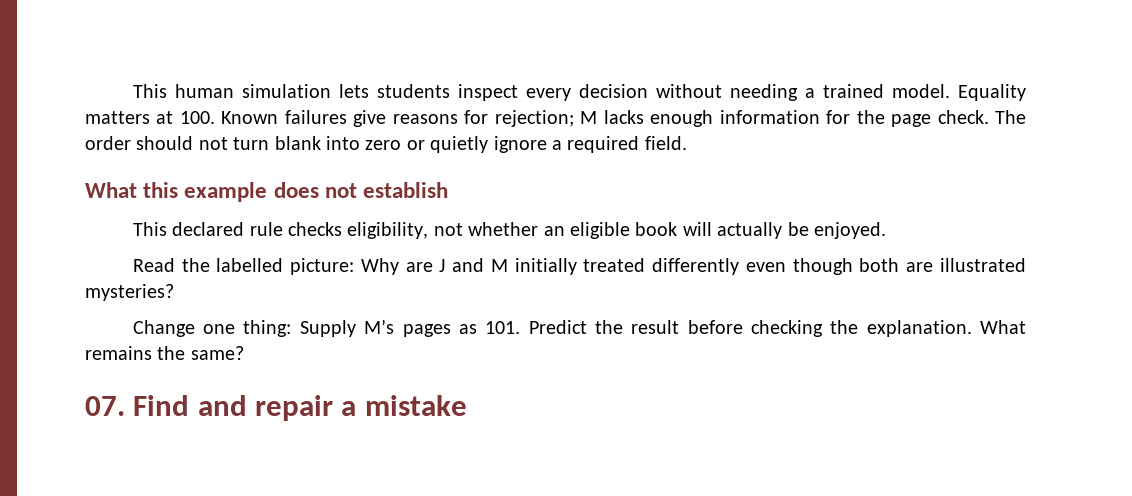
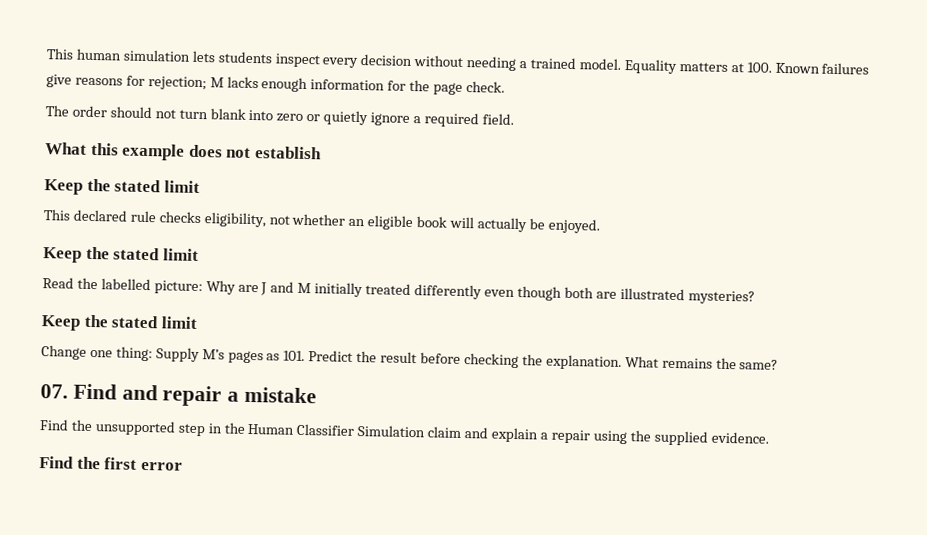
(989, 117) none -> (506, 87) //
(449, 190) none -> [44,178,200,195] // Keep the stated limit
(886, 230) none -> [43,246,199,263] // Keep the stated limit
(174, 292) none -> [41,314,198,331] // Keep the stated limit
(467, 405) none -> [39,419,769,446] [39,456,183,471] // Find the unsupported step in the Human Classifier Simulation claim and explain a repair using the supplied evidence. // Find the first error

